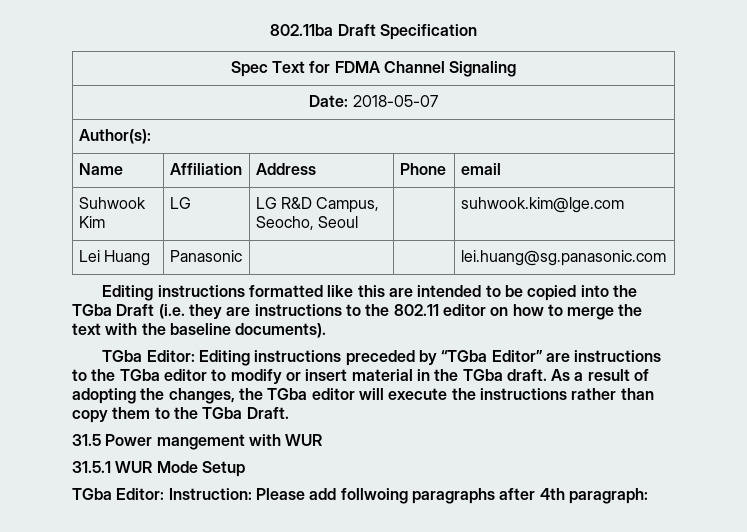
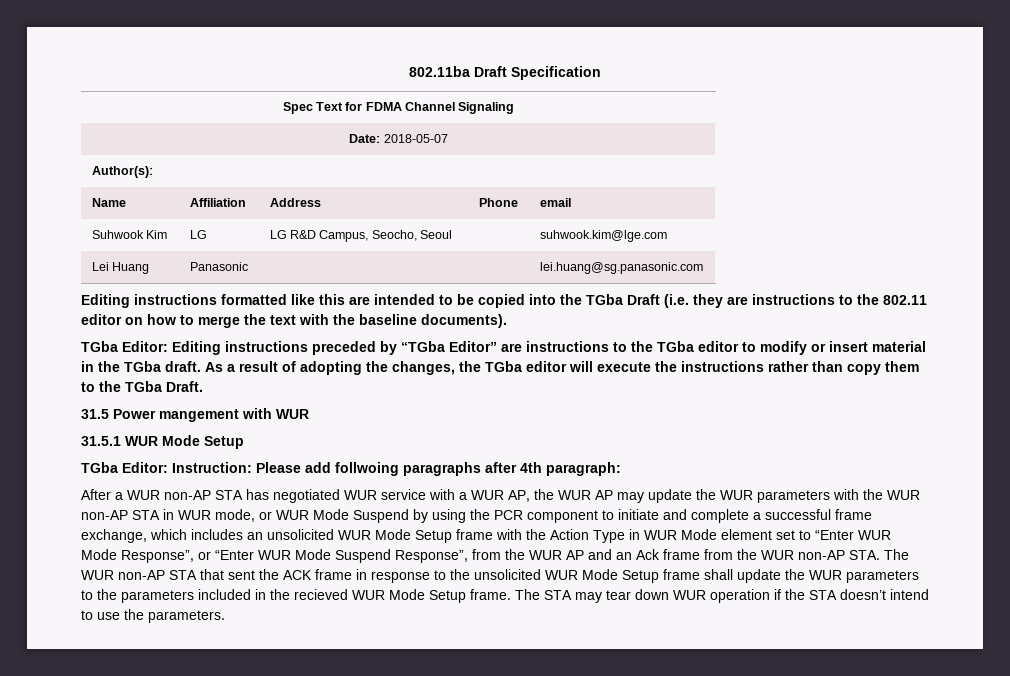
(648, 496) none -> [81,489,920,503] [81,509,872,523] [81,529,891,543] [81,549,909,563] [81,569,919,583] [81,589,929,603] [81,609,225,623] // After a WUR non-AP STA has negotiated WUR service with a WUR AP, the WUR AP may update the WUR parameters with the WUR non-AP STA in WUR mode, or WUR Mode Suspend by using the PCR component to initiate and complete a successful frame exchange, which includes an unsolicited WUR Mode Setup frame with the Action Type in WUR Mode element set to “Enter WUR Mode Response”, or “Enter WUR Mode Suspend Response”, from the WUR AP and an Ack frame from the WUR non-AP STA. The WUR non-AP STA that sent the ACK frame in response to the unsolicited WUR Mode Setup frame shall update the WUR parameters to the parameters included in the recieved WUR Mode Setup frame. The STA may tear down WUR operation if the STA doesn’t intend to use the parameters.

